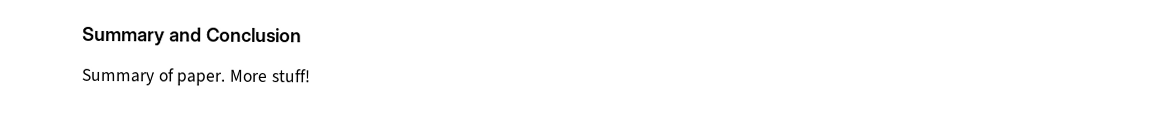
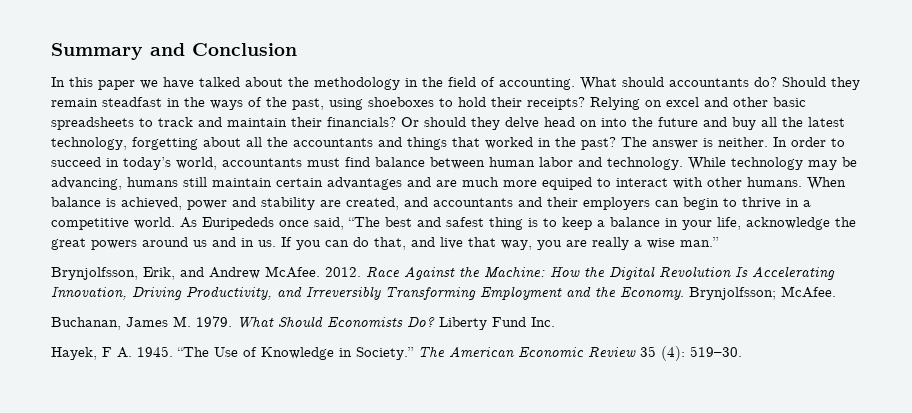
[81,68,310,86] Summary of paper. More stuff! -> [51,77,860,90] [51,97,806,110] [51,117,845,130] [51,137,845,150] [51,157,857,170] [51,177,846,190] [51,197,811,210] [51,217,856,230] [51,237,719,250] [51,266,835,280] [51,286,836,300] [51,316,555,330] [51,346,742,361] In this paper we have talked about the methodology in the field of accounting. What should accountants do? Should they remain steadfast in the ways of the past, using shoeboxes to hold their receipts? Relying on excel and other basic spreadsheets to track and maintain their financials? Or should they delve head on into the future and buy all the latest technology, forgetting about all the accountants and things that worked in the past? The answer is neither. In order to succeed in today’s world, accountants must find balance between human labor and technology. While technology may be advancing, humans still maintain certain advantages and are much more equiped to interact with other humans. When balance is achieved, power and stability are created, and accountants and their employers can begin to thrive in a competitive world. As Euripededs once said, “The best and safest thing is to keep a balance in your life, acknowledge the great powers around us and in us. If you can do that, and live that way, you are really a wise man.” // Brynjolfsson, Erik, and Andrew McAfee. 2012. Race Against the Machine: How the Digital Revolution Is Accelerating Innovation, Driving Productivity, and Irreversibly Transforming Employment and the Economy. Brynjolfsson; McAfee. // Buchanan, James M. 1979. What Should Economists Do? Liberty Fund Inc. // Hayek, F A. 1945. “The Use of Knowledge in Society.” The American Economic Review 35 (4): 519–30.

